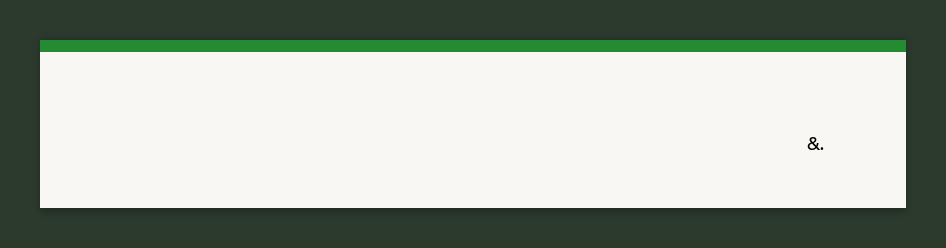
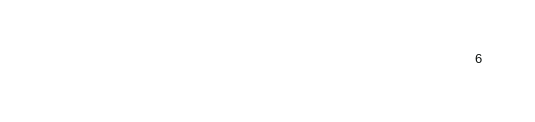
[807,137,824,150] &. -> [475,54,482,63] 6

